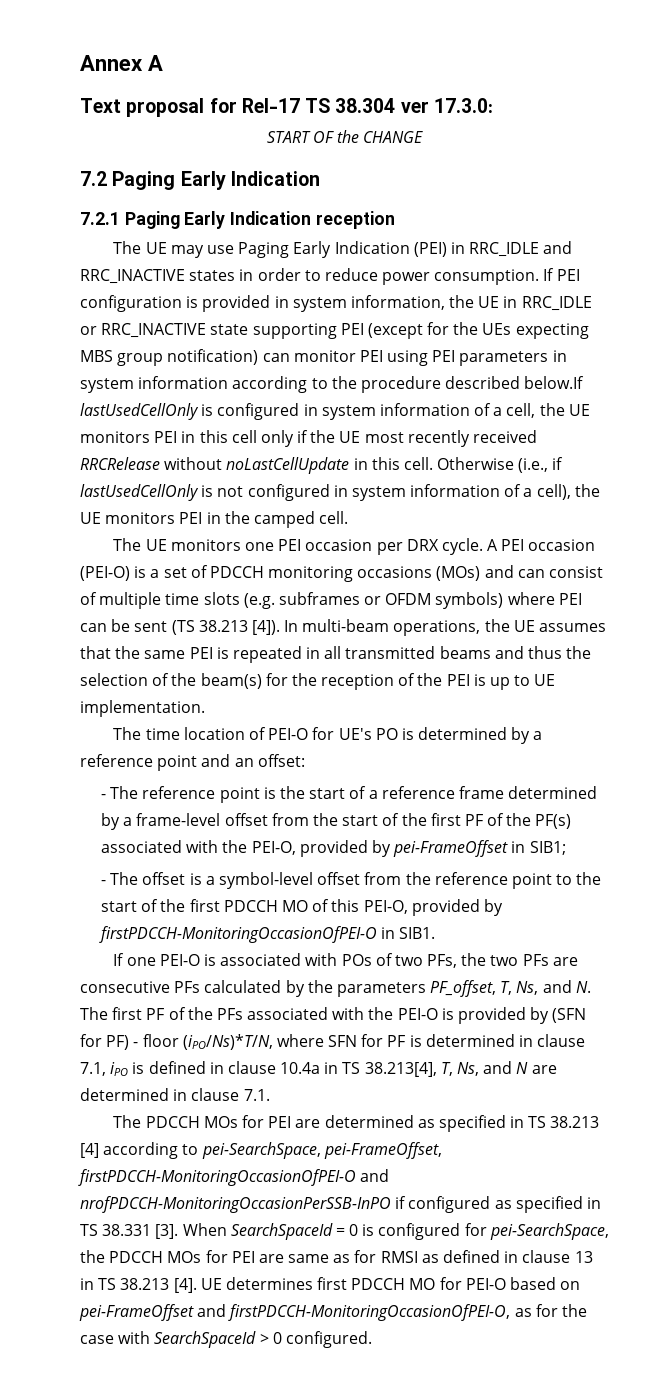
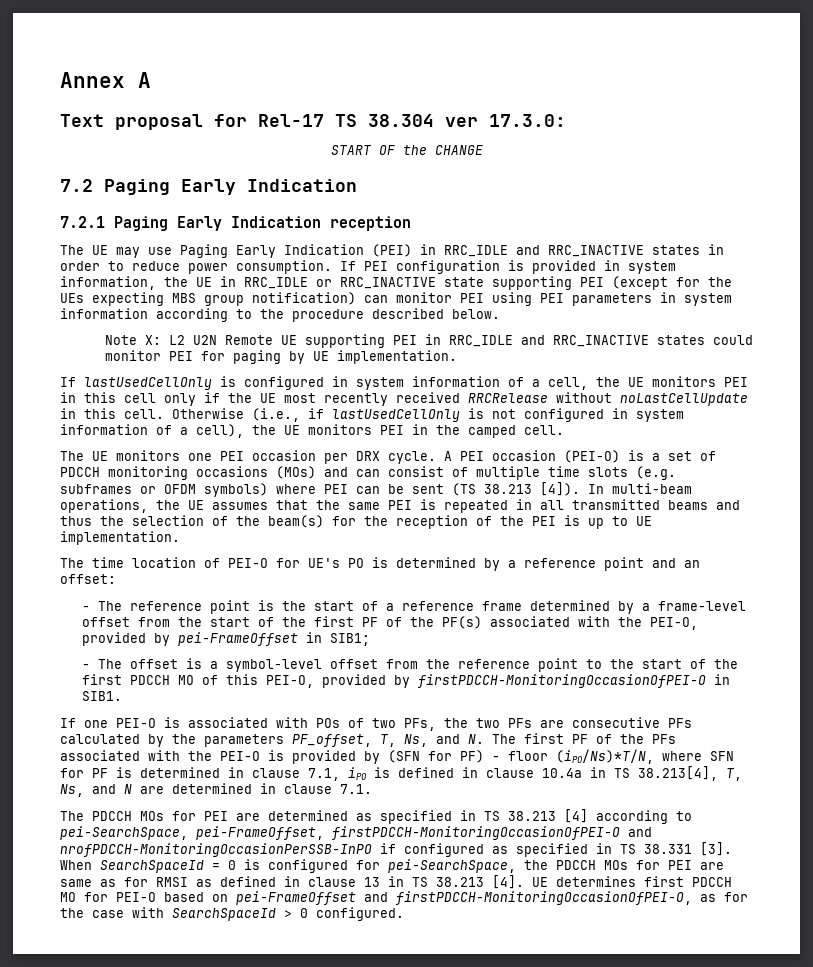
[524,376,585,389] below.If -> [452,309,500,319] [104,334,753,348] [104,350,457,364] [60,377,76,387] below. // Note X: L2 U2N Remote UE supporting PEI in RRC_IDLE and RRC_INACTIVE states could monitor PEI for paging by UE implementation. // If

